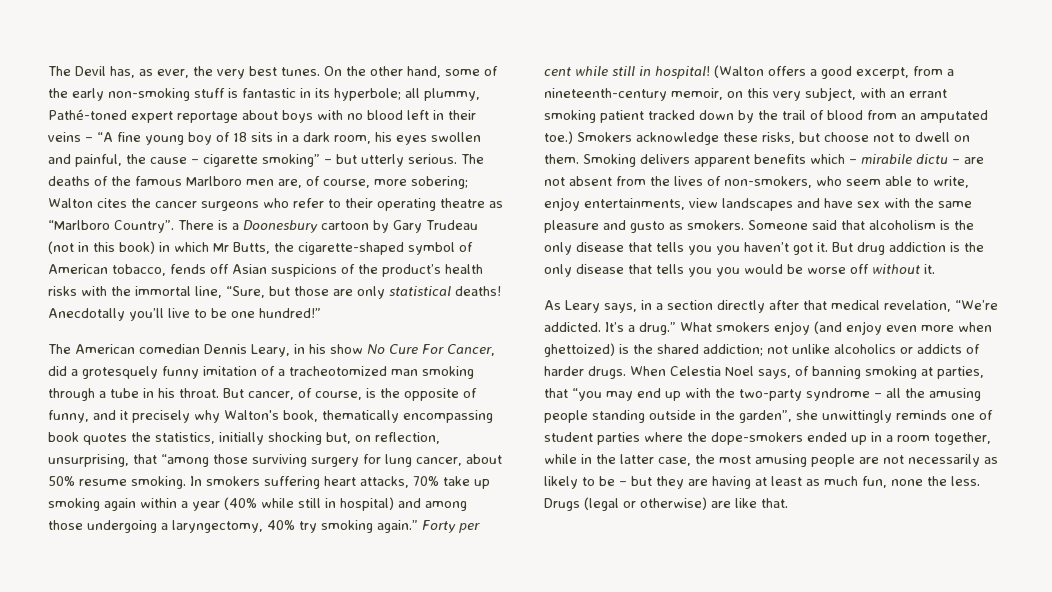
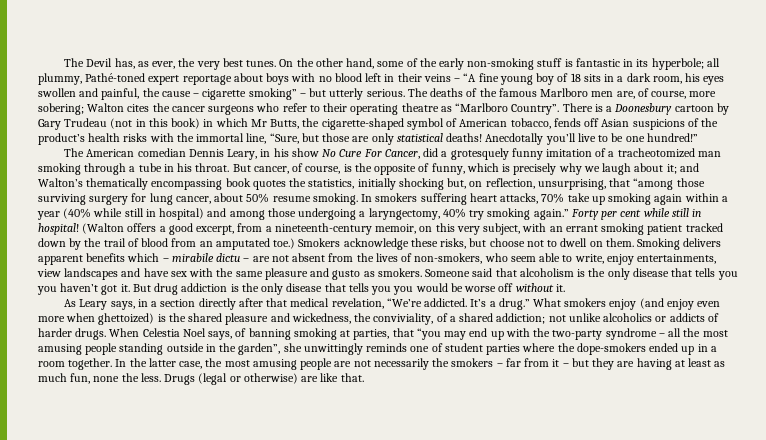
[93,410,318,423] and it precisely why Walton's book, -> [466,163,699,175] [38,178,83,187] which is precisely why we laugh about it; and Walton’s
(699, 349) none -> [225,313,494,325] pleasure and wickedness, the conviviality, of a shared
(925, 393) none -> [702,330,728,337] most
[934,432,991,445] [544,454,592,464] together, while in -> [68,358,127,370] together. In
[984,457,998,464] [544,476,615,489] as likely to be -> [432,358,560,367] the smokers – far from it

